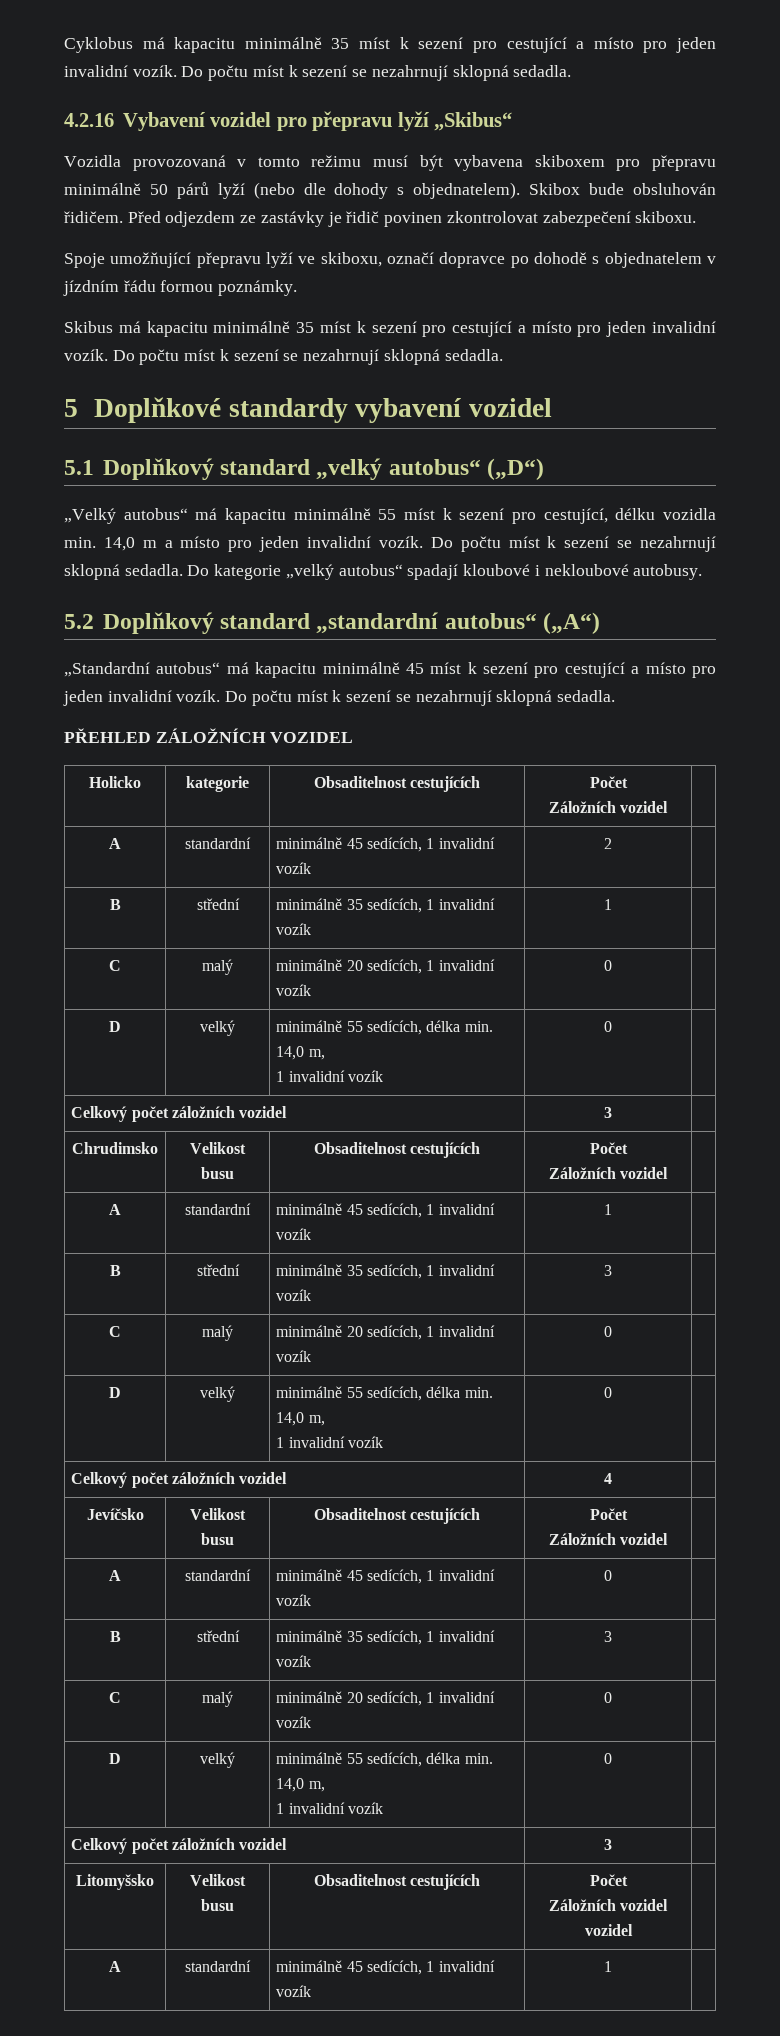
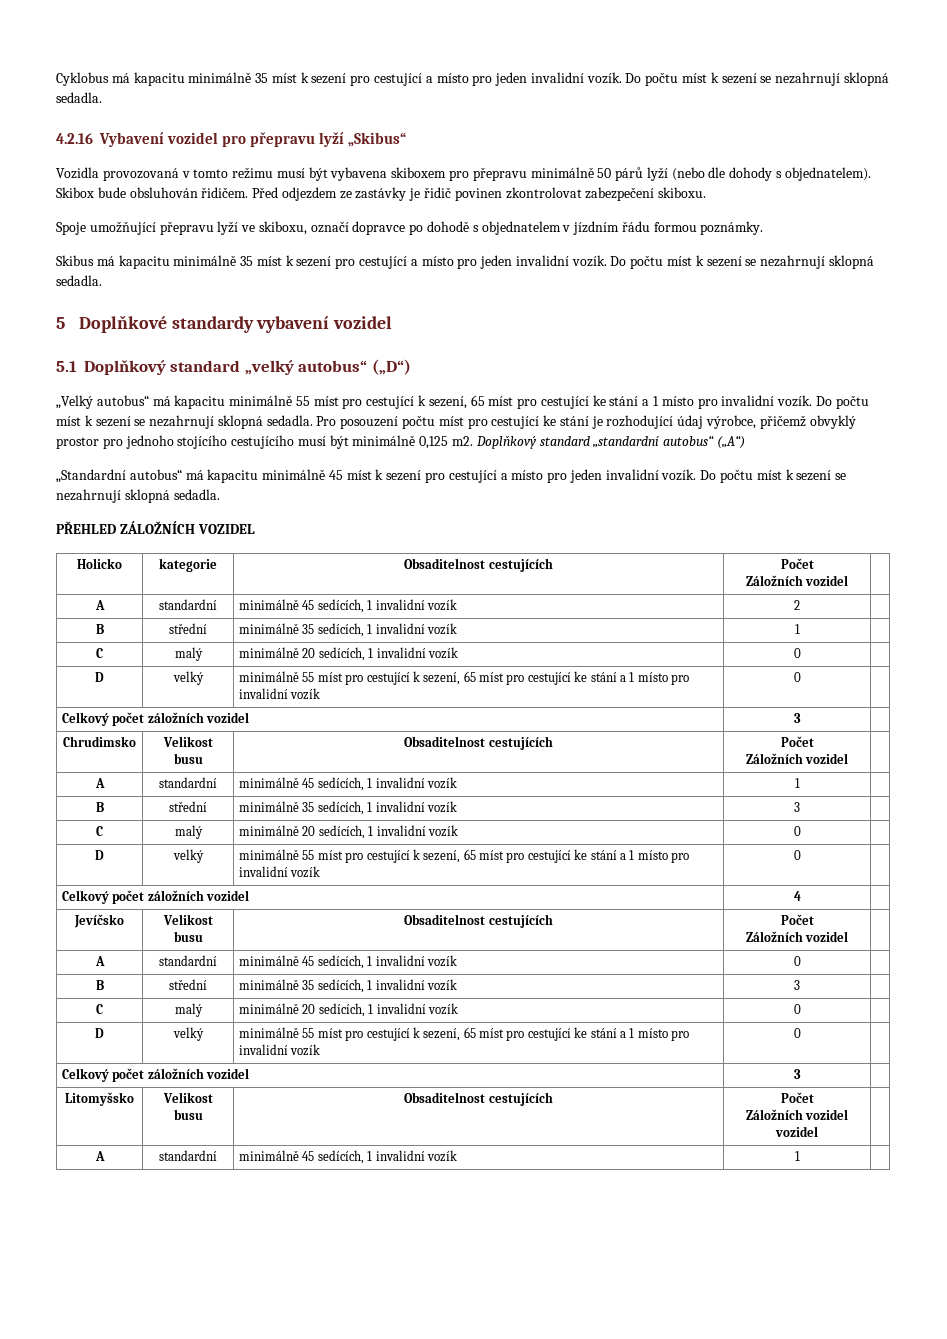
[442,508,716,524] [64,536,300,552] k sezení pro cestující, délku vozidla min. 14,0 m a místo pro jeden -> [342,395,718,409] pro cestující k sezení, 65 míst pro cestující ke stání a 1 místo pro
[187,564,703,580] [64,614,94,629] Do kategorie „velký autobus“ spadají kloubové i nekloubové autobusy. // 5.2 -> [316,415,856,429] [56,435,474,449] Pro posouzení počtu míst pro cestující ke stání je rozhodující údaj výrobce, přičemž obvyklý prostor pro jednoho stojícího cestujícího musí být minimálně 0,125 m2.
[366,1020,493,1035] [276,1046,325,1060] [276,1071,285,1082] sedících, délka min. 14,0 m, // 1 -> [317,671,690,685] míst pro cestující k sezení, 65 míst pro cestující ke stání a 1 místo pro
[366,1386,493,1401] [276,1412,325,1426] [276,1437,285,1448] sedících, délka min. 14,0 m, // 1 -> [317,849,690,863] míst pro cestující k sezení, 65 míst pro cestující ke stání a 1 místo pro
[366,1752,493,1767] [276,1778,325,1792] [276,1803,285,1814] sedících, délka min. 14,0 m, // 1 -> [317,1027,690,1041] míst pro cestující k sezení, 65 míst pro cestující ke stání a 1 místo pro

